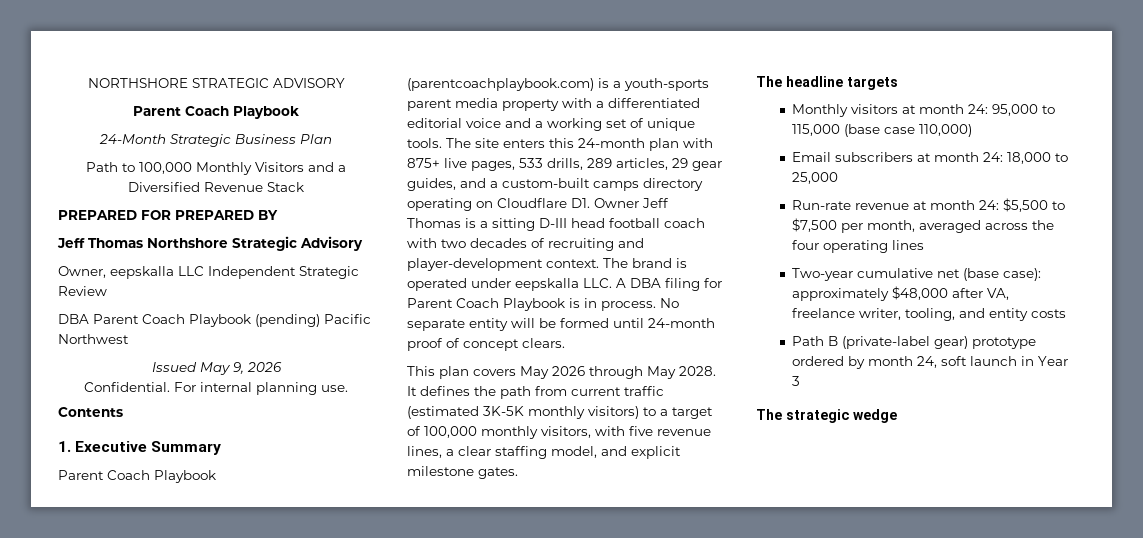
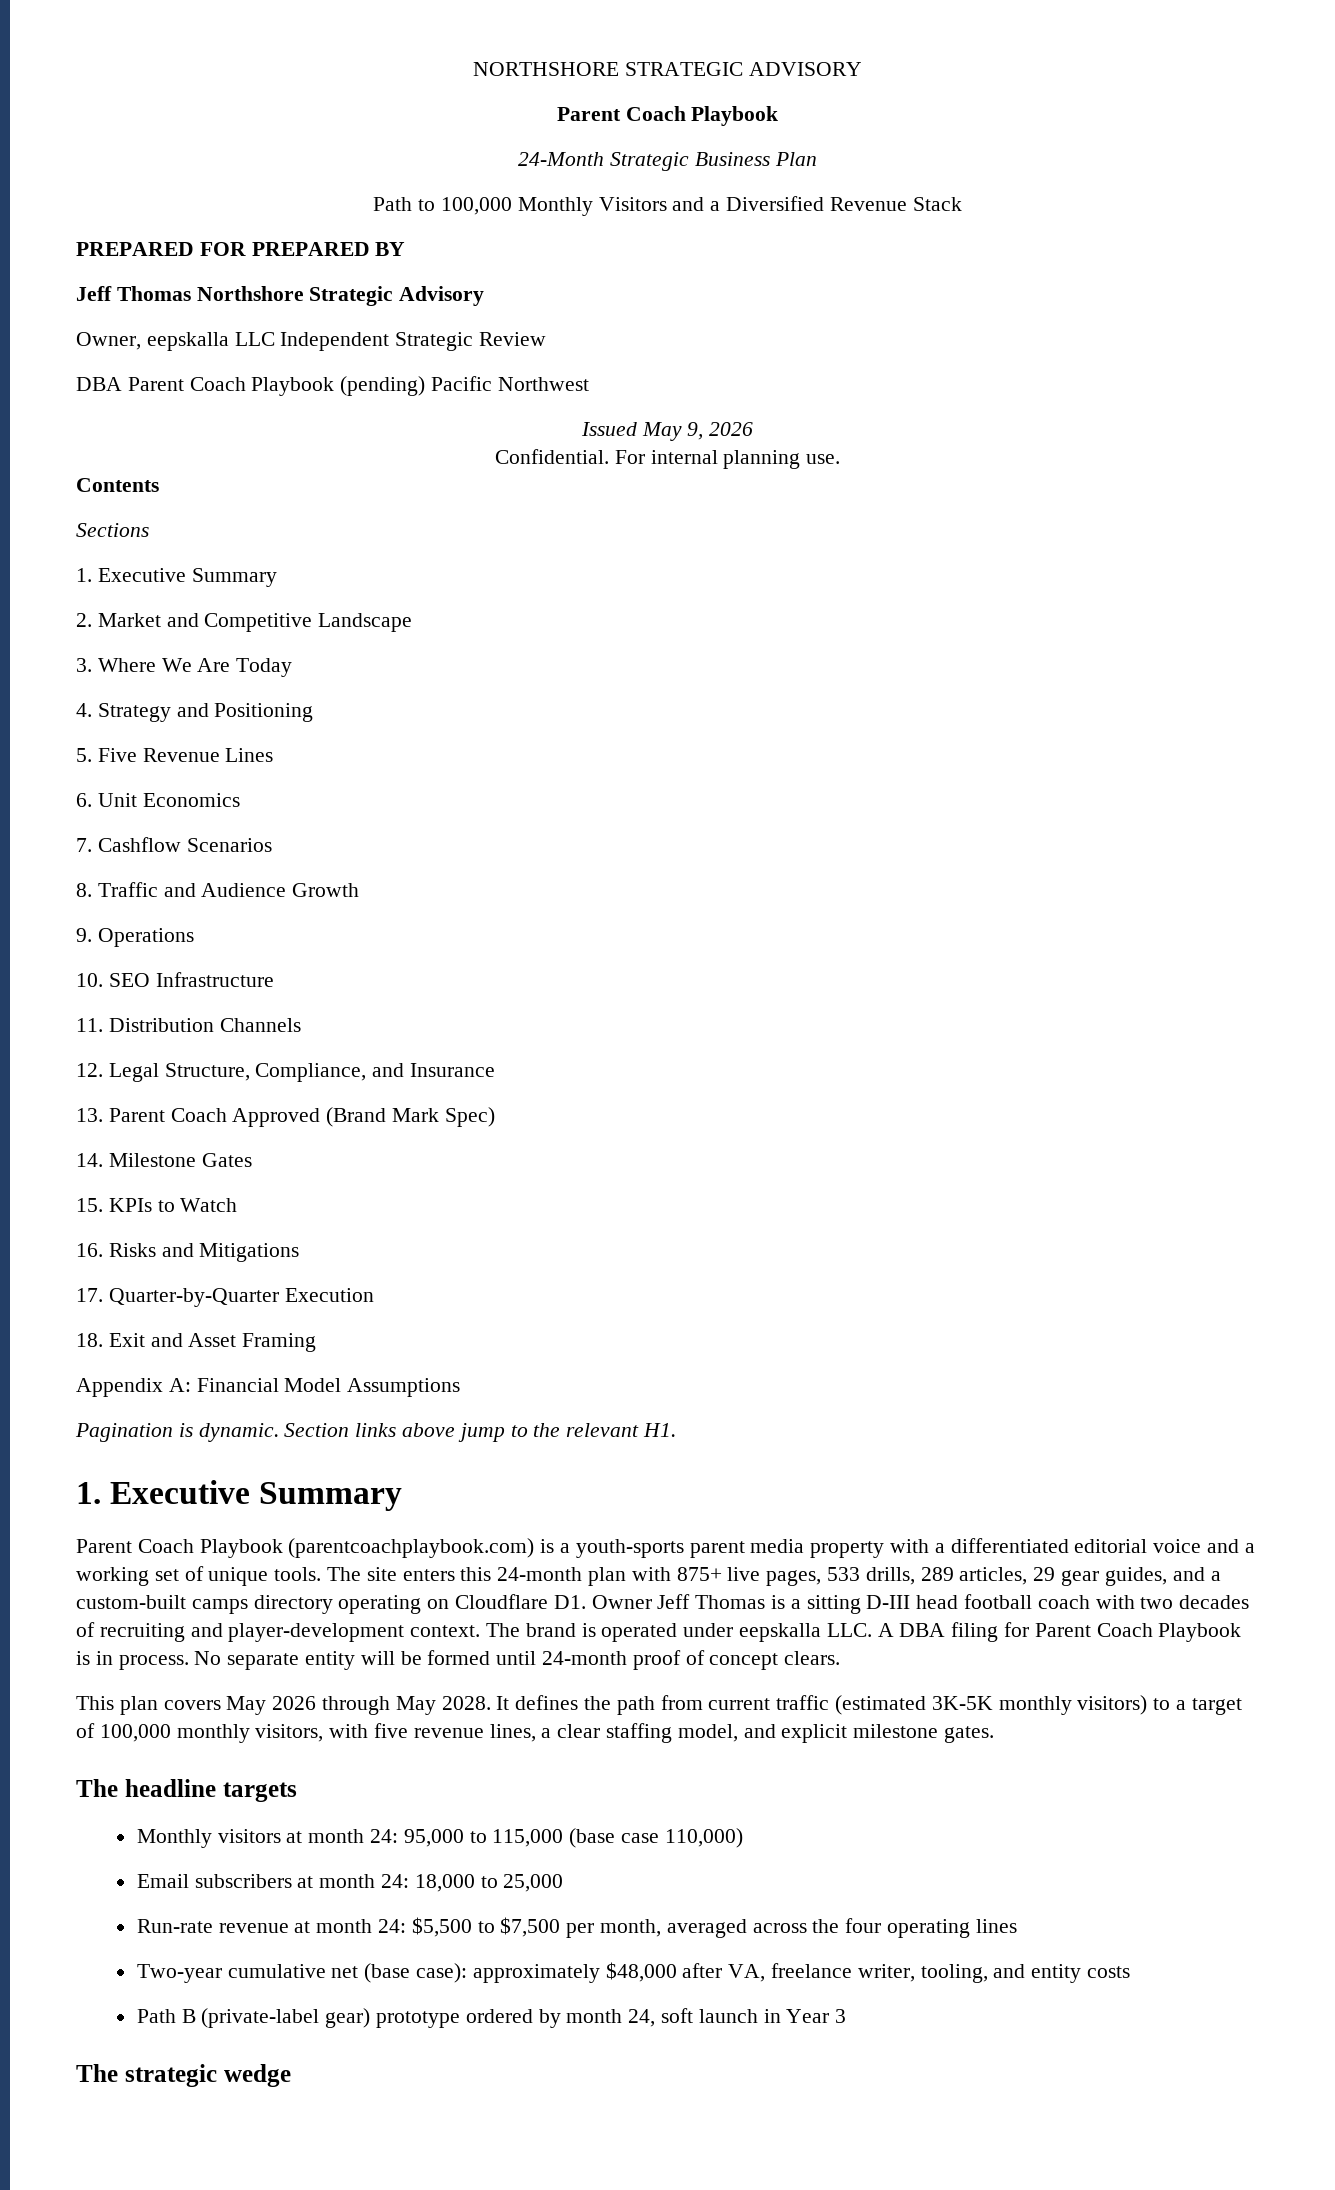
(123, 412) none -> [76,523,149,537] [76,568,277,587] [76,613,413,632] [76,658,293,677] [76,703,314,722] [76,748,274,762] [76,793,240,807] [76,837,272,852] [76,882,360,897] [76,928,194,947] [76,972,274,987] [76,1018,301,1032] [76,1063,496,1082] [76,1107,495,1127] [76,1153,252,1167] [76,1198,238,1212] [76,1243,300,1262] [76,1288,374,1307] [76,1333,317,1352] [76,1378,461,1397] [75,1423,677,1442] // Sections // 1. Executive Summary // 2. Market and Competitive Landscape // 3. Where We Are Today // 4. Strategy and Positioning // 5. Five Revenue Lines // 6. Unit Economics // 7. Cashflow Scenarios // 8. Traffic and Audience Growth // 9. Operations // 10. SEO Infrastructure // 11. Distribution Channels // 12. Legal Structure, Compliance, and Insurance // 13. Parent Coach Approved (Brand Mark Spec) // 14. Milestone Gates // 15. KPIs to Watch // 16. Risks and Mitigations // 17. Quarter-by-Quarter Execution // 18. Exit and Asset Framing // Appendix A: Financial Model Assumptions // Pagination is dynamic. Section links above jump to the relevant H1.

